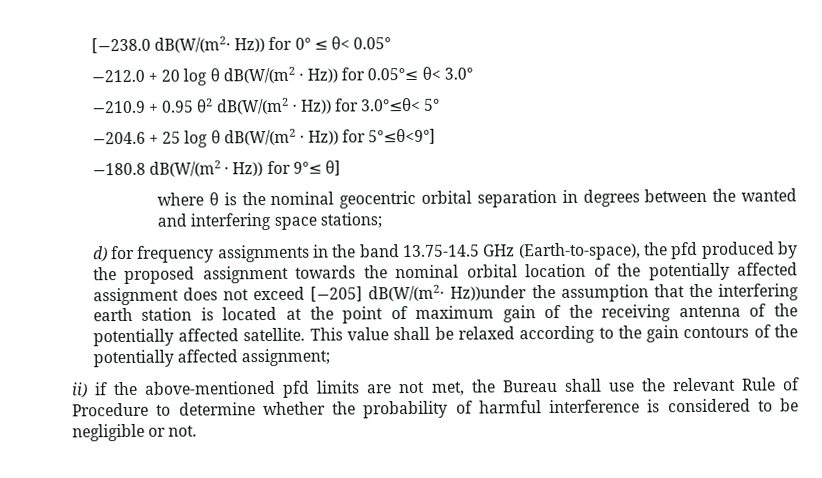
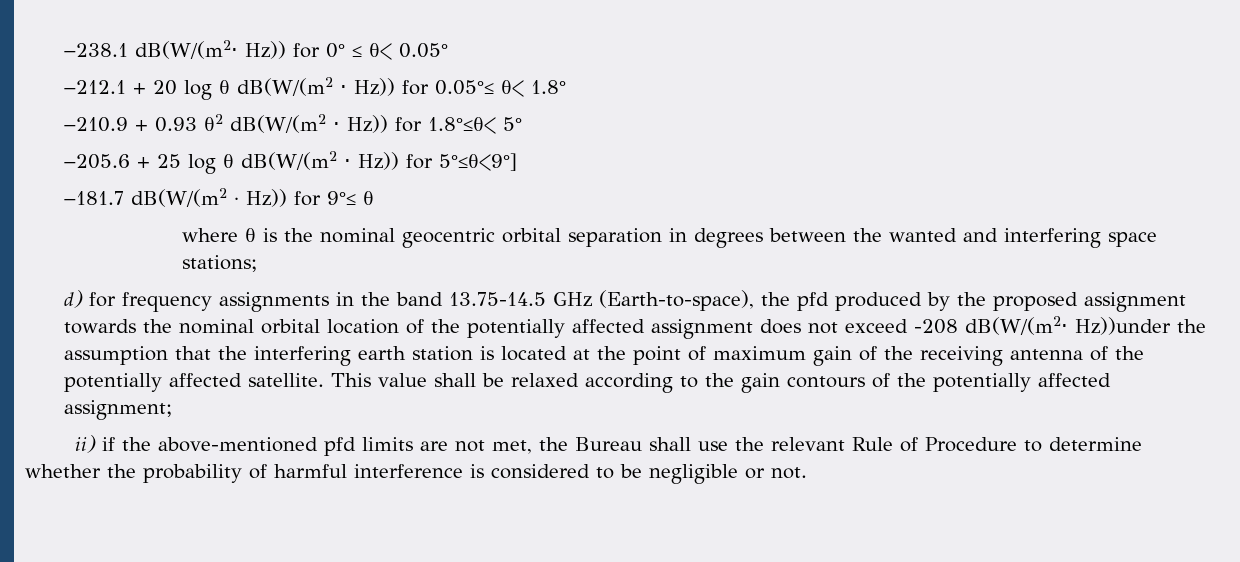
[90,37,151,54] [−238.0 -> [64,43,129,57] −238.1
[90,69,145,83] −212.0 -> [64,80,127,94] −212.1
[443,67,473,80] 3.0° -> [531,80,567,94] 1.8°
[162,100,195,113] 0.95 -> [155,117,198,132] 0.93
[361,97,422,112] 3.0°≤θ< -> [428,117,497,134] 1.8°≤θ<
[91,131,146,145] −204.6 -> [64,154,131,169] −205.6
[91,162,146,176] −180.8 -> [64,191,125,205] −181.7
[324,160,341,176] θ] -> [363,191,375,205] θ
[310,286,364,302] [−205] -> [914,319,959,334] -208

